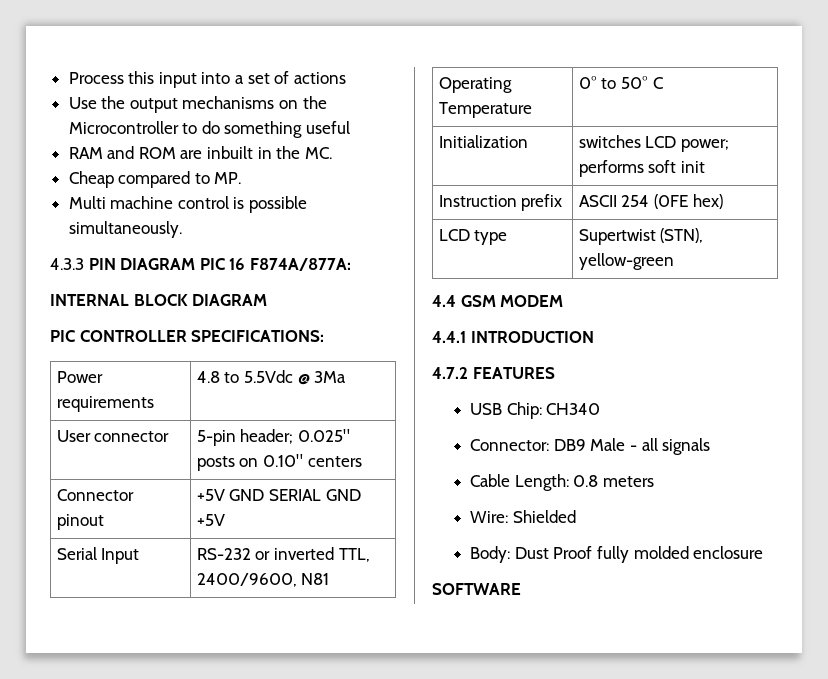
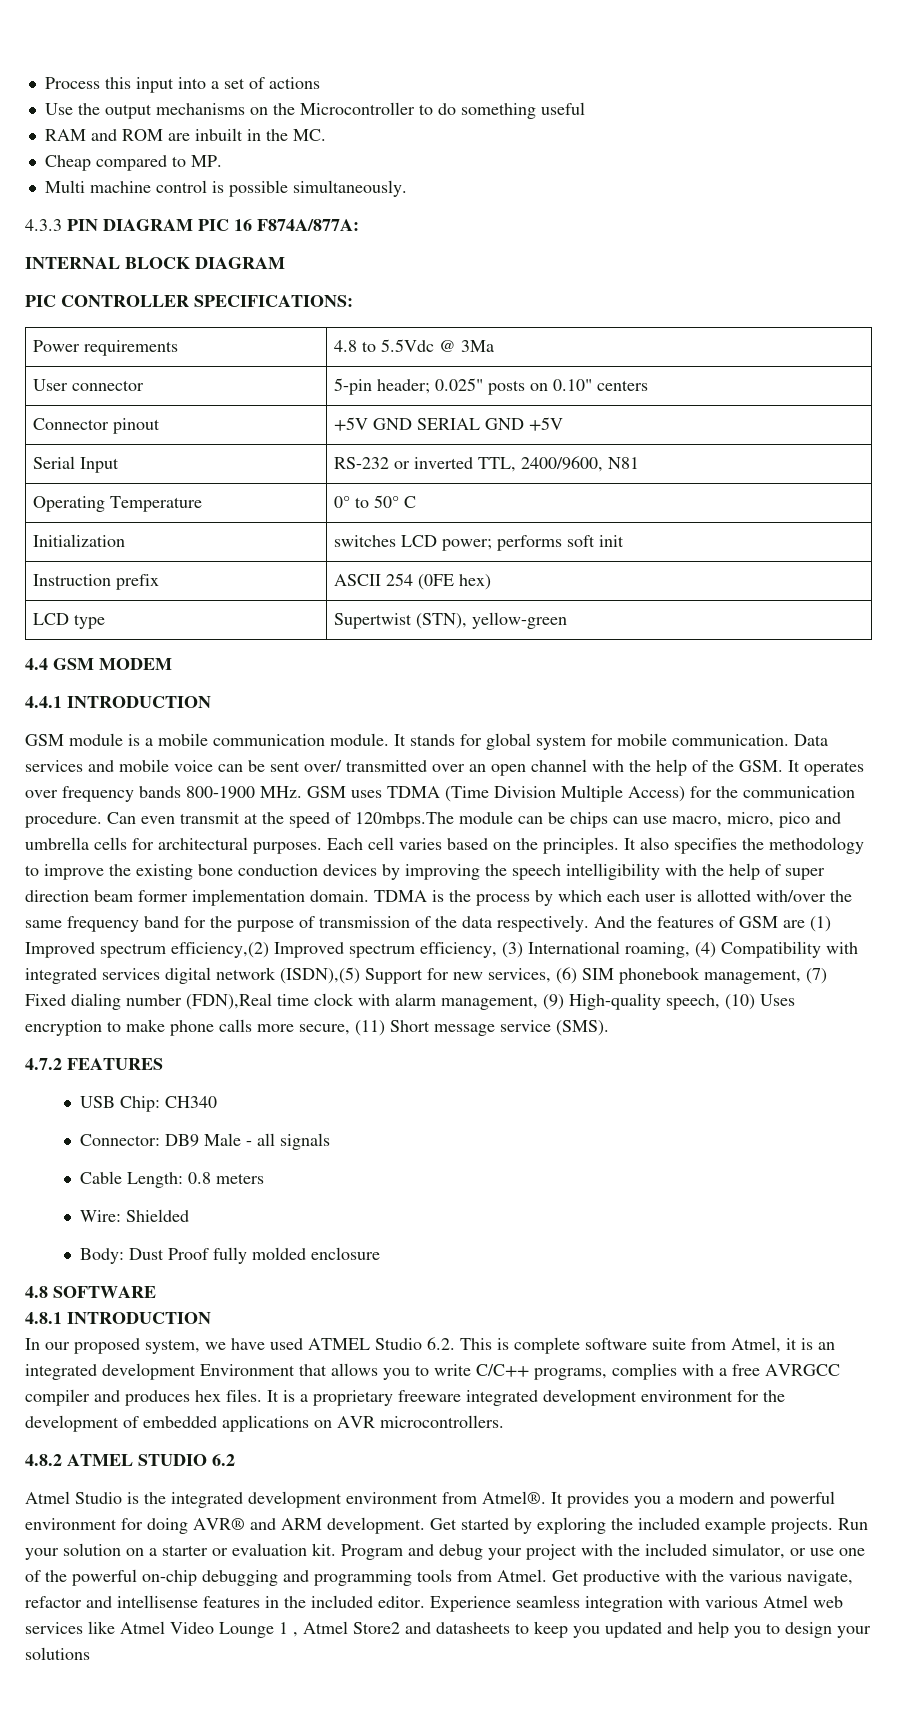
(594, 337) none -> [25,733,828,750] [25,759,864,776] [25,785,855,802] [25,811,841,828] [25,837,864,854] [25,863,825,880] [25,889,852,906] [25,915,831,932] [25,941,858,958] [25,967,827,984] [25,993,795,1010] [25,1019,609,1036] // GSM module is a mobile communication module. It stands for global system for mobile communication. Data services and mobile voice can be sent over/ transmitted over an open channel with the help of the GSM. It operates over frequency bands 800-1900 MHz. GSM uses TDMA (Time Division Multiple Access) for the communication procedure. Can even transmit at the speed of 120mbps.The module can be chips can use macro, micro, pico and umbrella cells for architectural purposes. Each cell varies based on the principles. It also specifies the methodology to improve the existing bone conduction devices by improving the speech intelligibility with the help of super direction beam former implementation domain. TDMA is the process by which each user is allotted with/over the same frequency band for the purpose of transmission of the data respectively. And the features of GSM are (1) Improved spectrum efficiency,(2) Improved spectrum efficiency, (3) International roaming, (4) Compatibility with integrated services digital network (ISDN),(5) Support for new services, (6) SIM phonebook management, (7) Fixed dialing number (FDN),Real time clock with alarm management, (9) High-quality speech, (10) Uses encryption to make phone calls more secure, (11) Short message service (SMS).
(764, 552) none -> [25,1286,48,1298] 4.8
(521, 589) none -> [25,1312,211,1324] [25,1337,835,1354] [25,1363,840,1380] [25,1389,785,1406] [25,1415,504,1432] [25,1454,235,1466] [25,1491,835,1508] [25,1517,868,1534] [25,1543,865,1560] [25,1569,853,1586] [25,1595,843,1612] [25,1621,871,1638] [25,1647,90,1660] // 4.8.1 INTRODUCTION // In our proposed system, we have used ATMEL Studio 6.2. This is complete software suite from Atmel, it is an integrated development Environment that allows you to write C/C++ programs, complies with a free AVRGCC compiler and produces hex files. It is a proprietary freeware integrated development environment for the development of embedded applications on AVR microcontrollers. // 4.8.2 ATMEL STUDIO 6.2 // Atmel Studio is the integrated development environment from Atmel®. It provides you a modern and powerful environment for doing AVR® and ARM development. Get started by exploring the included example projects. Run your solution on a starter or evaluation kit. Program and debug your project with the included simulator, or use one of the powerful on-chip debugging and programming tools from Atmel. Get productive with the various navigate, refactor and intellisense features in the included editor. Experience seamless integration with various Atmel web services like Atmel Video Lounge 1 , Atmel Store2 and datasheets to keep you updated and help you to design your solutions

